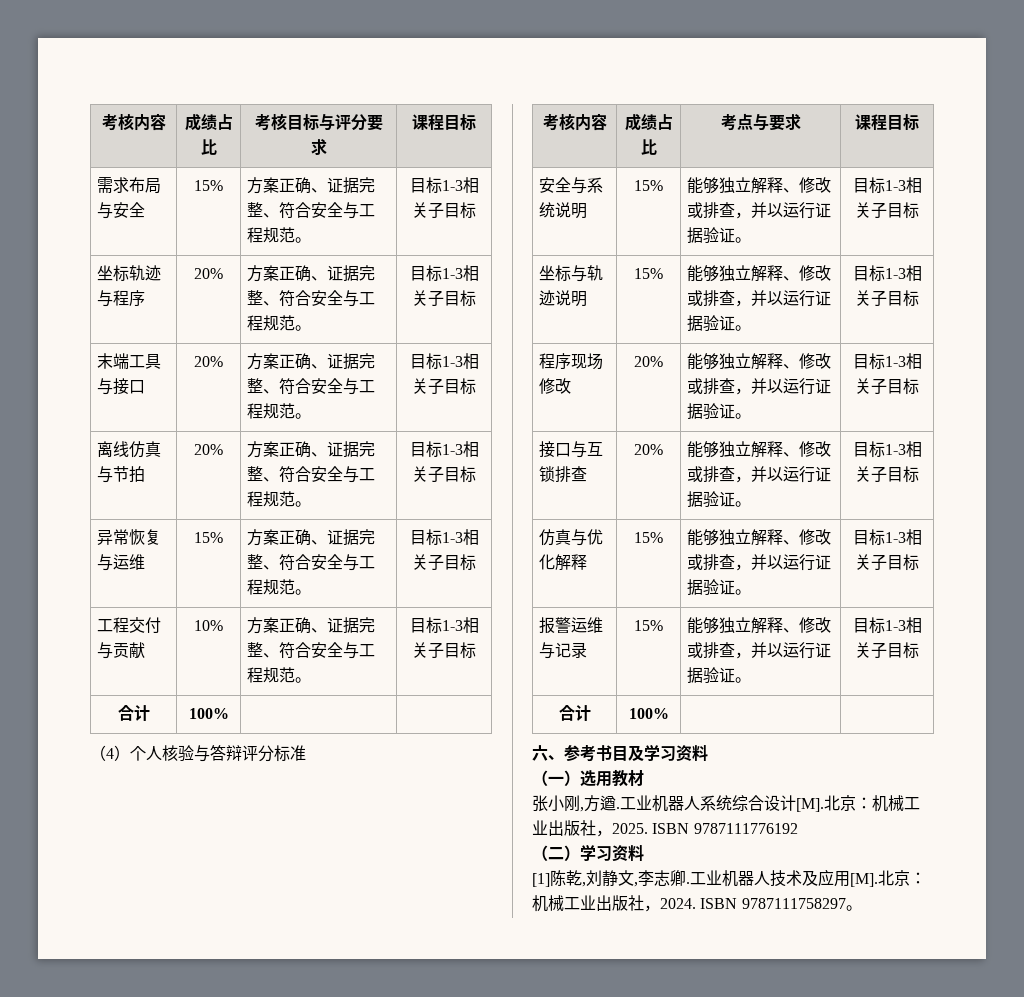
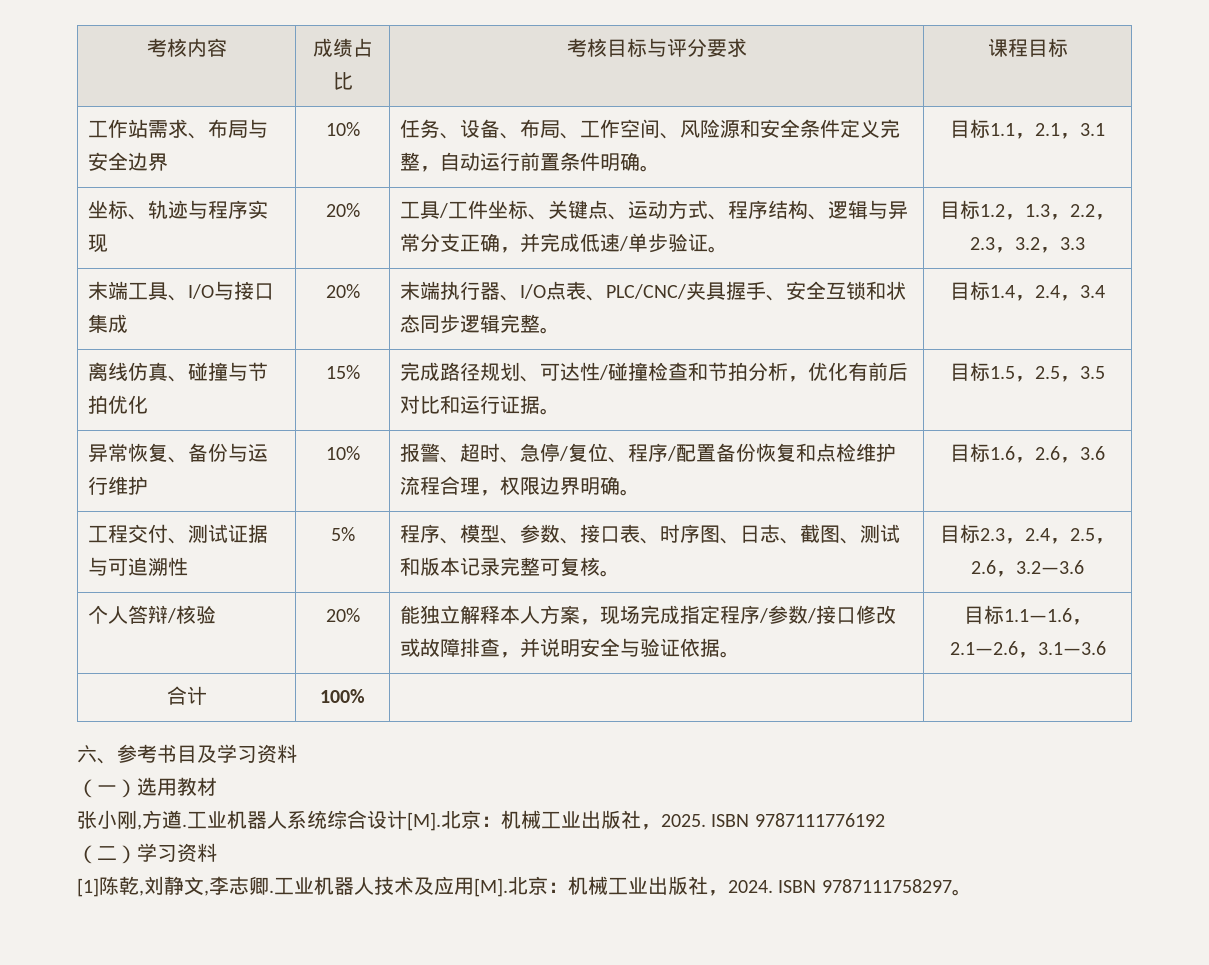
[97,177,130,193] 需求 -> [87,119,208,139] 工作站需求、
[194,180,223,191] [247,177,376,194] [247,202,376,219] [247,227,312,243] [409,177,479,194] [411,202,476,219] [97,265,130,282] | 15% | 方案正确、证据完整、符合安全与工程规范。 | 目标1-3相关子目标 // 坐标 -> [127,152,168,171] [325,122,360,136] [399,119,900,139] [399,152,660,172] [950,119,1105,139] [87,200,148,220] 边界 | 10% | 任务、设备、布局、工作空间、风险源和安全条件定义完整，自动运行前置条件明确。 | 目标1.1，2.1，3.1 // 坐标、
[194,268,223,279] [247,265,376,282] [247,290,376,307] [247,315,312,331] [409,265,479,282] [411,290,476,307] [97,353,162,369] [97,378,146,395] [194,356,223,367] [247,353,376,370] [247,378,376,395] [247,403,312,419] [409,353,479,370] [411,378,476,395] [97,441,162,458] [97,466,146,483] [194,444,223,455] [247,441,376,458] [247,466,376,483] [247,491,312,507] [409,441,479,458] [411,466,476,483] [97,529,162,545] [97,554,146,571] [194,532,223,543] [247,529,376,546] [247,554,376,571] [247,579,312,595] [409,529,479,546] [411,554,476,571] [97,617,162,634] [97,642,146,659] [194,620,223,631] [247,617,376,634] [247,642,376,659] [247,667,312,683] [409,617,479,634] [411,642,476,659] [117,705,150,721] [188,708,229,719] [90,745,306,762] [542,113,607,131] [624,113,673,131] [640,139,657,155] [720,113,801,131] [855,114,919,131] [539,177,604,194] [539,202,588,219] [634,180,663,191] [687,177,832,194] [687,202,832,219] [687,227,752,244] [852,177,922,194] [855,202,919,219] [539,265,604,282] [539,290,588,307] [634,268,663,279] [687,265,832,282] [687,290,832,307] [687,315,752,332] [852,265,922,282] [855,290,919,307] [539,353,604,370] [539,378,572,394] [634,356,663,367] [687,353,832,370] [687,378,832,395] [687,403,752,420] [852,353,922,370] [855,378,919,395] [539,441,604,458] [539,466,588,483] [634,444,663,455] [687,441,832,458] [687,466,832,483] [687,491,752,508] [852,441,922,458] [855,466,919,483] [539,529,604,546] [539,554,588,571] [634,532,663,543] [687,529,832,546] [687,554,832,571] [687,579,752,596] [852,529,922,546] [855,554,919,571] [539,617,604,634] [539,642,588,659] [634,620,663,631] [687,617,832,634] [687,642,832,659] [687,667,752,684] [852,617,922,634] [855,642,919,659] | 20% | 方案正确、证据完整、符合安全与工程规范。 | 目标1-3相关子目标 // 末端工具与接口 | 20% | 方案正确、证据完整、符合安全与工程规范。 | 目标1-3相关子目标 // 离线仿真与节拍 | 20% | 方案正确、证据完整、符合安全与工程规范。 | 目标1-3相关子目标 // 异常恢复与运维 | 15% | 方案正确、证据完整、符合安全与工程规范。 | 目标1-3相关子目标 // 工程交付与贡献 | 10% | 方案正确、证据完整、符合安全与工程规范。 | 目标1-3相关子目标 // 合计 | 100% | | // （4）个人核验与答辩评分标准 // 考核内容 | 成绩占比 | 考点与要求 | 课程目标 // 安全与系统说明 | 15% | 能够独立解释、修改或排查，并以运行证据验证。 | 目标1-3相关子目标 // 坐标与轨迹说明 | 15% | 能够独立解释、修改或排查，并以运行证据验证。 | 目标1-3相关子目标 // 程序现场修改 | 20% | 能够独立解释、修改或排查，并以运行证据验证。 | 目标1-3相关子目标 // 接口与互锁排查 | 20% | 能够独立解释、修改或排查，并以运行证据验证。 | 目标1-3相关子目标 // 仿真与优化解释 | 15% | 能够独立解释、修改或排查，并以运行证据验证。 | 目标1-3相关子目标 // 报警运维与记录 | 15% | 能够独立解释、修改或排查，并以运行证据验证。 | 目标1-3相关子目标 -> [247,200,268,219] [87,234,108,253] [325,203,360,217] [399,200,908,220] [399,233,728,253] [940,200,1115,220] [970,237,1085,253] [87,281,274,301] [87,314,128,333] [325,284,360,298] [399,281,906,301] [399,314,560,334] [950,281,1105,301] [87,362,268,382] [87,395,148,414] [325,365,360,379] [399,362,908,382] [399,395,560,415] [950,362,1105,382] [87,443,268,463] [87,476,148,495] [325,446,360,460] [399,443,896,463] [399,476,640,496] [950,443,1105,463] [87,524,268,544] [87,557,188,576] [330,527,355,541] [399,524,900,544] [399,557,620,577] [940,524,1115,544] [971,560,1084,577] [87,605,216,624] [325,608,360,622] [399,605,896,625] [399,638,740,658] [963,605,1092,625] [949,641,1106,658] 实现 | 20% | 工具/工件坐标、关键点、运动方式、程序结构、逻辑与异常分支正确，并完成低速/单步验证。 | 目标1.2，1.3，2.2，2.3，3.2，3.3 // 末端工具、I/O与接口集成 | 20% | 末端执行器、I/O点表、PLC/CNC/夹具握手、安全互锁和状态同步逻辑完整。 | 目标1.4，2.4，3.4 // 离线仿真、碰撞与节拍优化 | 15% | 完成路径规划、可达性/碰撞检查和节拍分析，优化有前后对比和运行证据。 | 目标1.5，2.5，3.5 // 异常恢复、备份与运行维护 | 10% | 报警、超时、急停/复位、程序/配置备份恢复和点检维护流程合理，权限边界明确。 | 目标1.6，2.6，3.6 // 工程交付、测试证据与可追溯性 | 5% | 程序、模型、参数、接口表、时序图、日志、截图、测试和版本记录完整可复核。 | 目标2.3，2.4，2.5，2.6，3.2—3.6 // 个人答辩/核验 | 20% | 能独立解释本人方案，现场完成指定程序/参数/接口修改或故障排查，并说明安全与验证依据。 | 目标1.1—1.6，2.1—2.6，3.1—3.6

